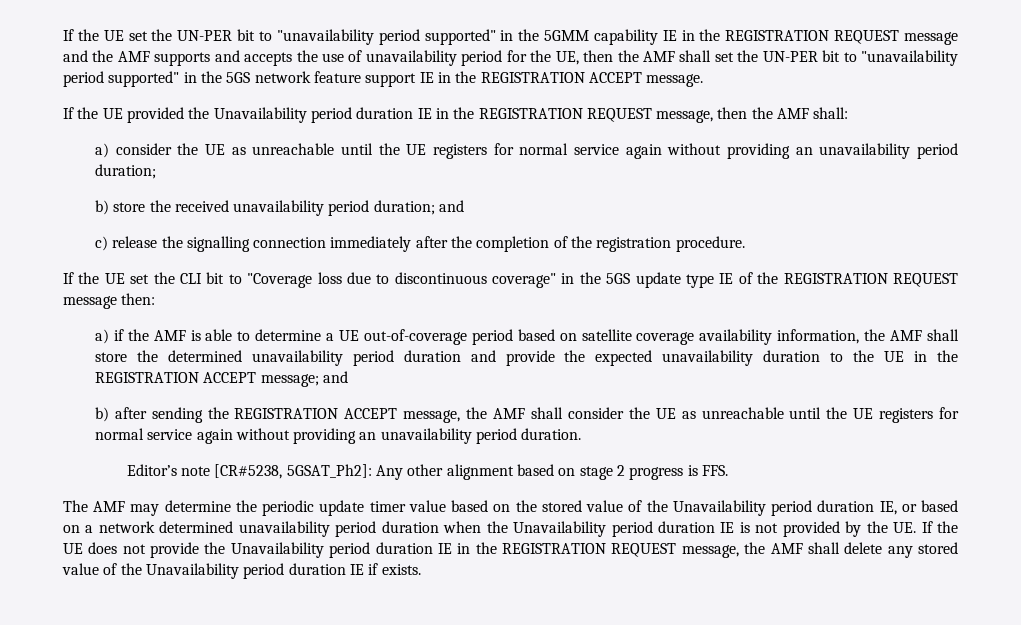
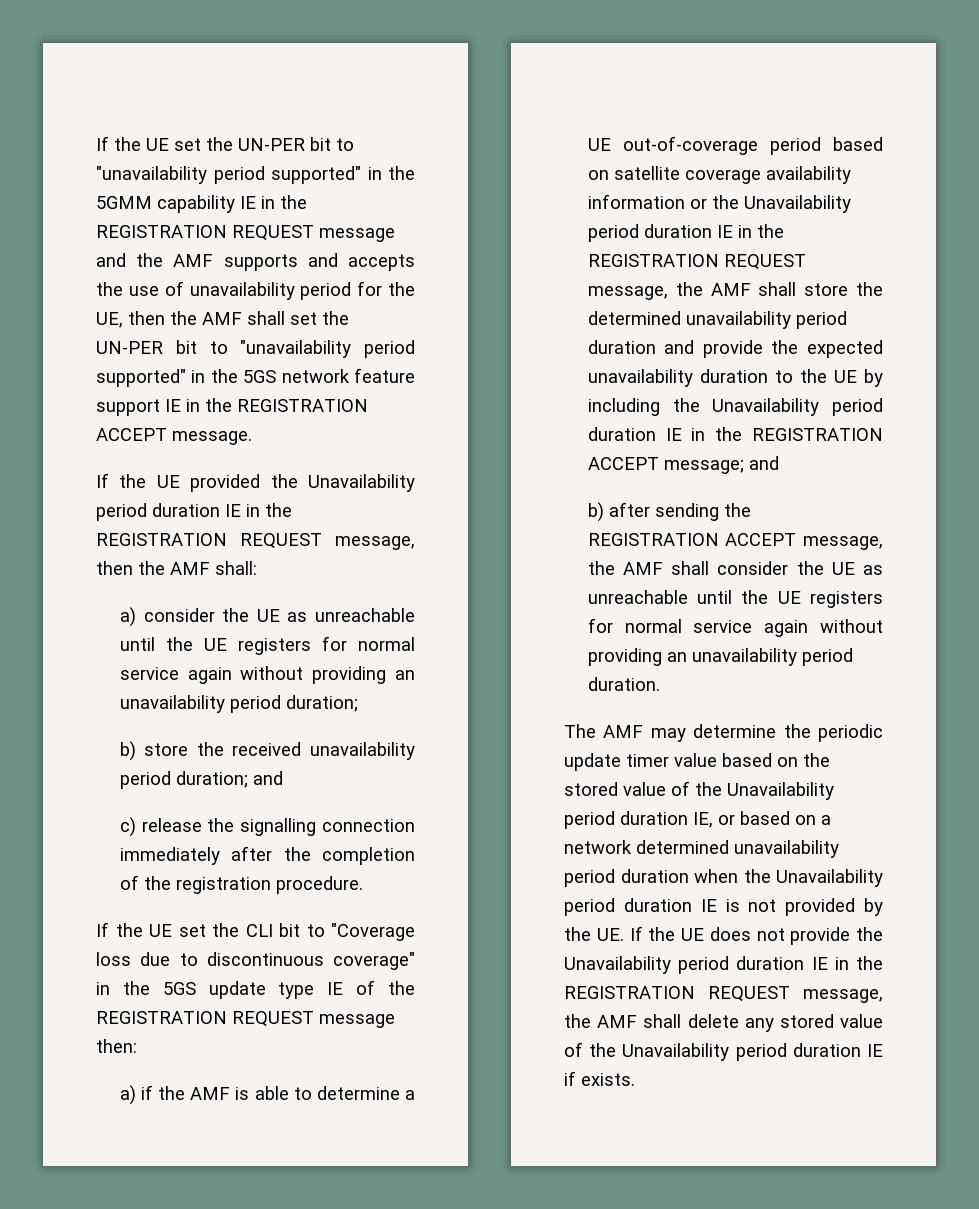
[777,329,860,344] information, -> [587,194,851,213] [587,224,784,242] [587,254,806,270] [587,286,668,300] information or the Unavailability period duration IE in the REGISTRATION REQUEST message,
(905, 356) none -> [864,369,883,387] [587,398,883,416] [587,427,682,441] by including the Unavailability period duration IE
[126,464,728,480] // Editor’s note [CR#5238, 5GSAT_Ph2]: Any other alignment based on stage 2 progress is FFS. -> (660, 684) none

